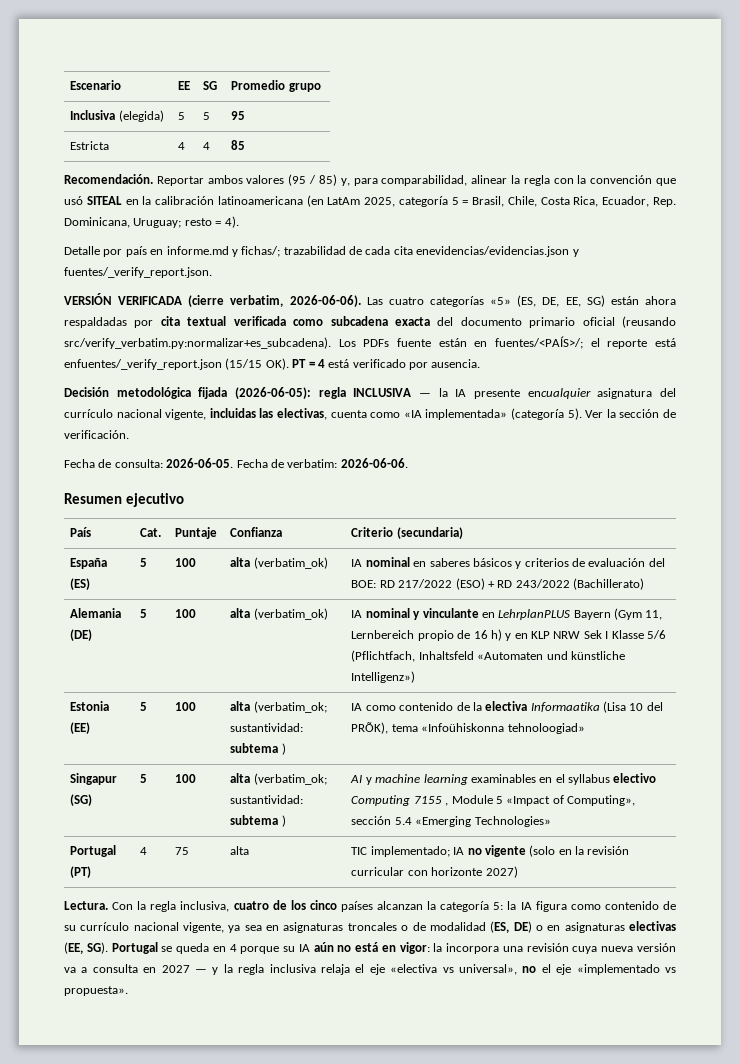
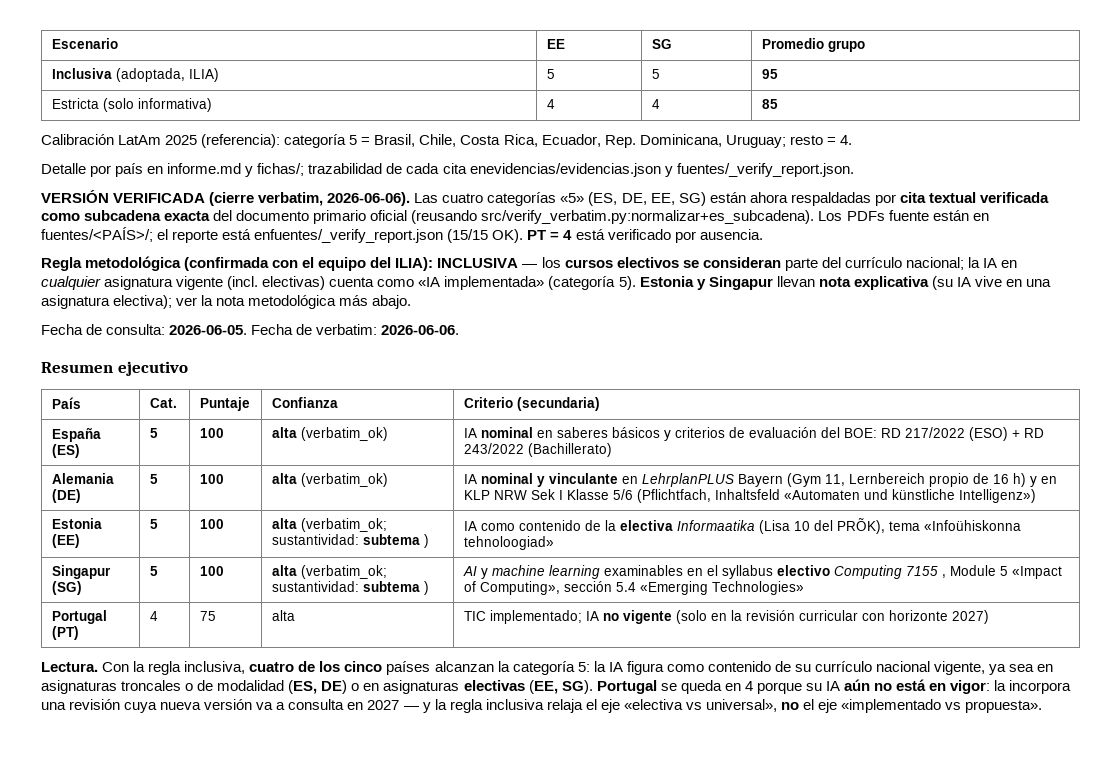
[118,110,164,122] (elegida) -> [115,68,219,82] (adoptada, ILIA)
(110, 145) none -> [102,98,212,112] (solo informativa)
[64,174,676,186] [64,195,396,207] Recomendación. Reportar ambos valores (95 / 85) y, para comparabilidad, alinear la regla con la convención que usó SITEAL en la calibración latinoamericana (en LatAm 2025, -> [41,134,281,148] Calibración LatAm 2025 (referencia):
[224,216,239,228] 4). -> [839,135,852,145] 4.
[64,387,676,399] [64,408,327,420] Decisión metodológica fijada (2026-06-05): regla INCLUSIVA — la IA presente encualquier asignatura del currículo nacional vigente, incluidas las electivas, -> [41,256,1018,271] [41,276,326,290] Regla metodológica (confirmada con el equipo del ILIA): INCLUSIVA — los cursos electivos se consideran parte del currículo nacional; la IA en cualquier asignatura vigente (incl. electivas)
[585,409,677,418] [64,430,129,439] Ver la sección de verificación. -> [639,276,1052,290] [41,295,412,309] Estonia y Singapur llevan nota explicativa (su IA vive en una asignatura electiva); ver la nota metodológica más abajo.

